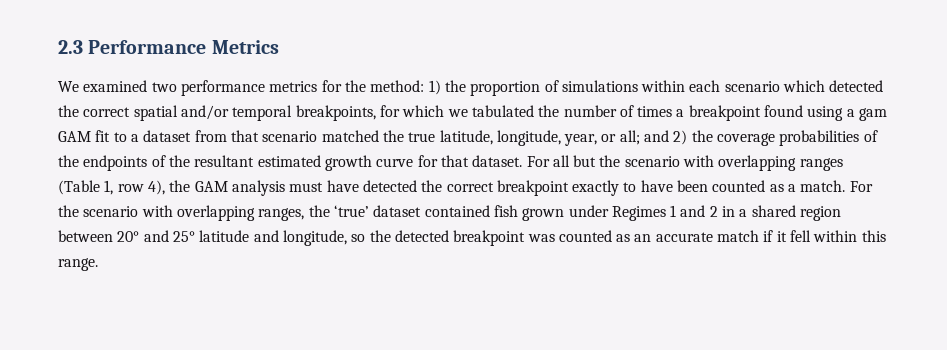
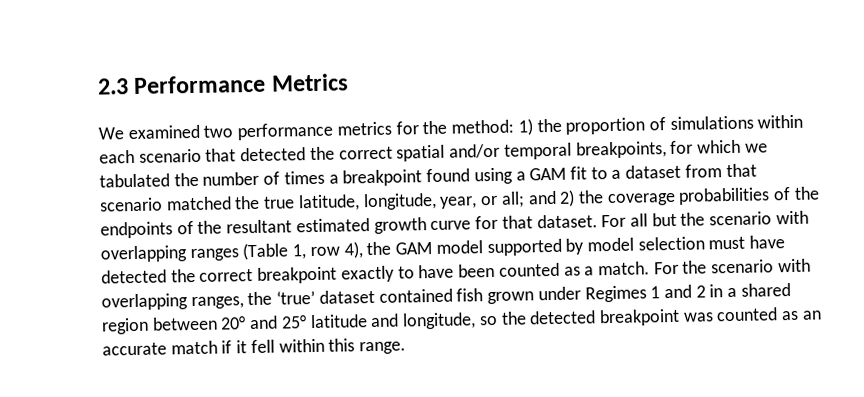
[783,80,826,92] which -> [205,148,237,162] that
[859,108,888,121] gam -> (526, 176) none
[231,180,285,196] analysis -> [435,236,705,257] model supported by model selection

